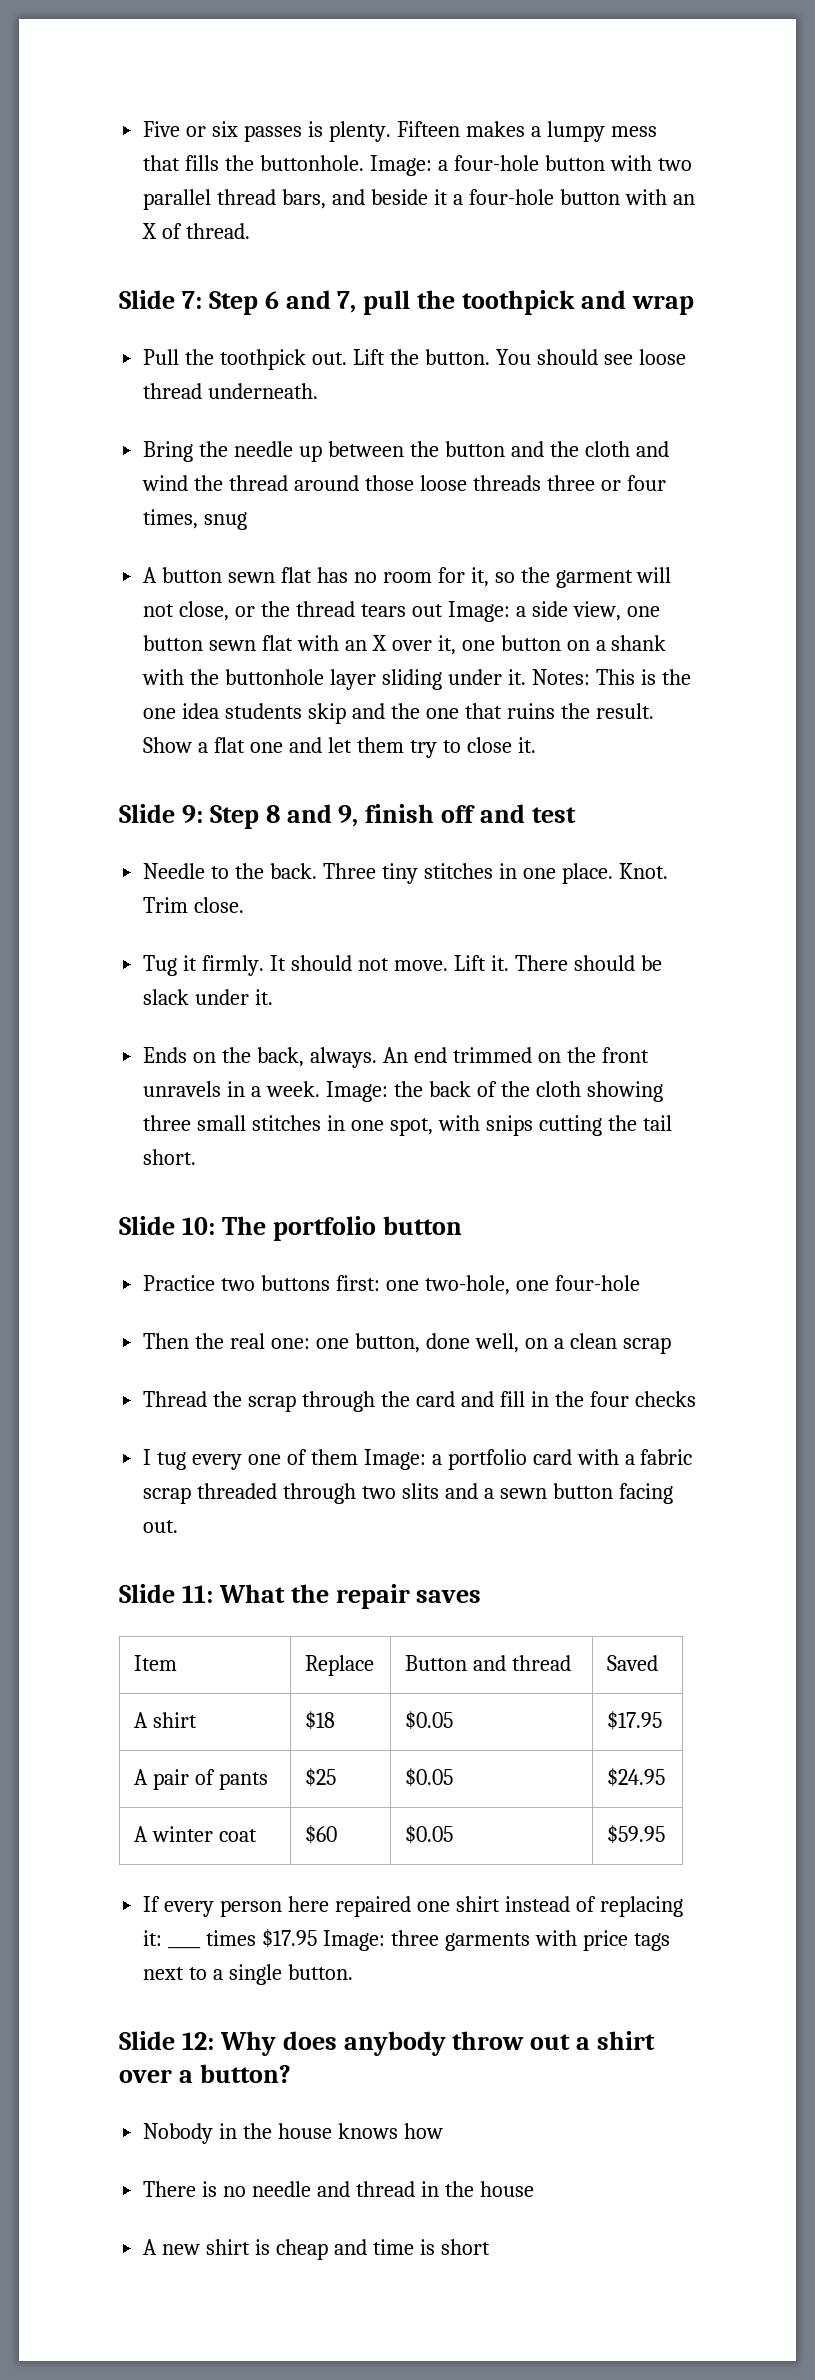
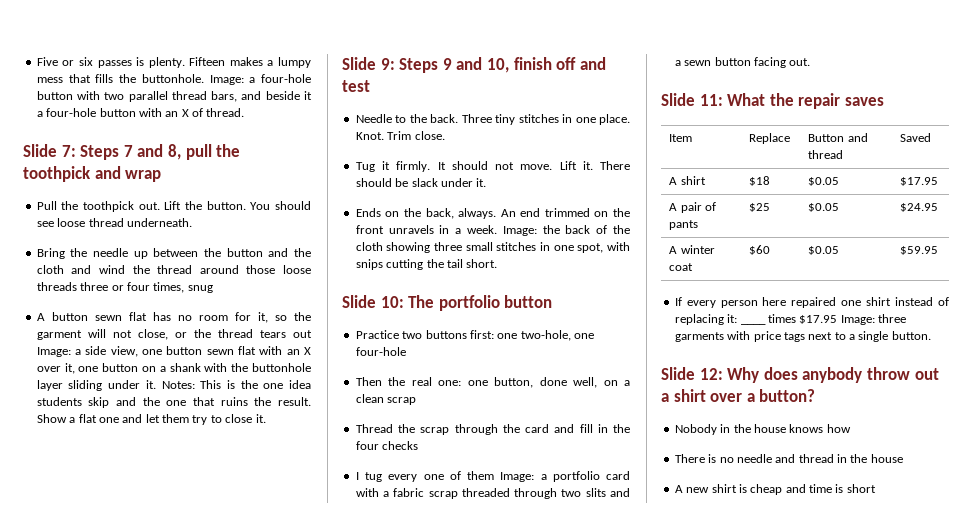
[208,290,357,315] Step 6 and 7, -> [80,144,181,160] Steps 7 and 8,
[209,804,359,829] Step 8 and 9, -> [399,57,509,73] Steps 9 and 10,

